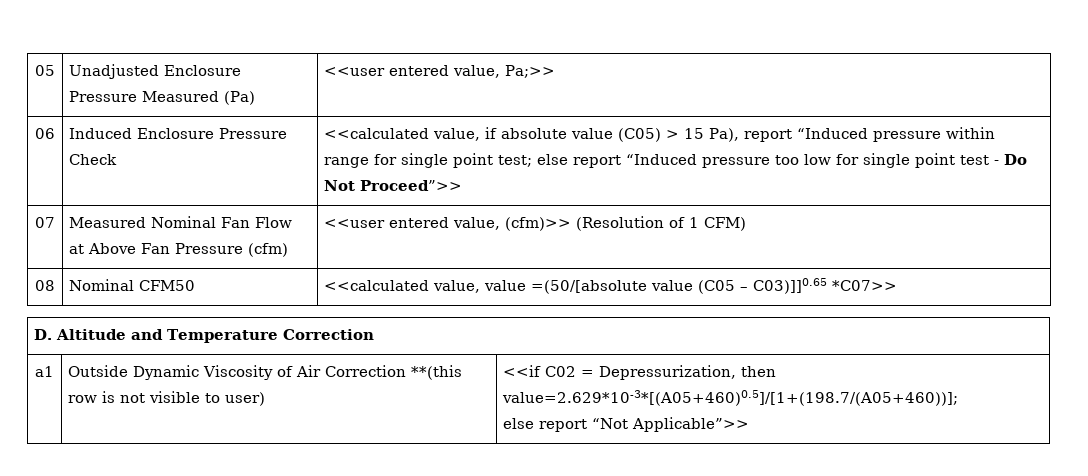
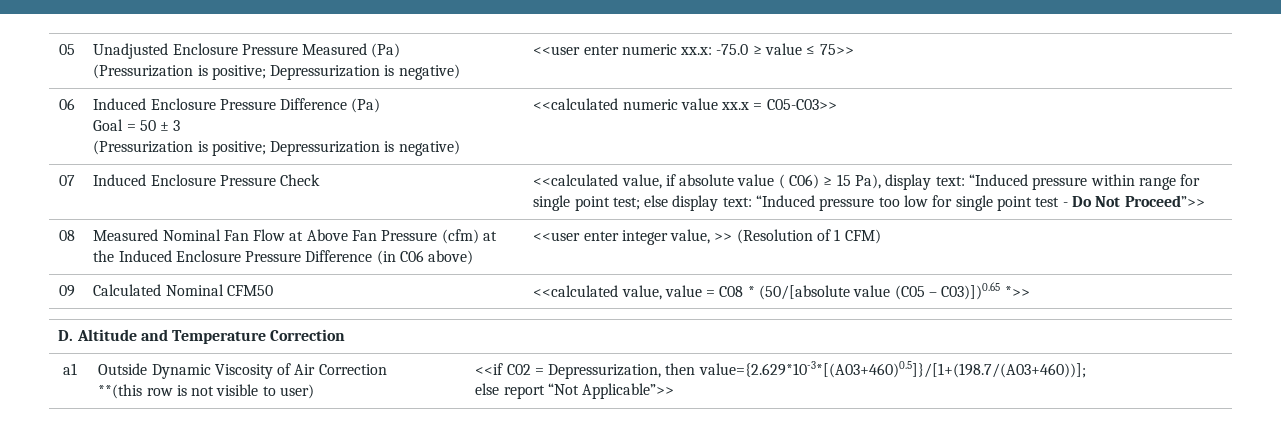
[324,65,556,78] [35,128,55,139] | <<user entered value, Pa;>> // 06 -> [93,64,460,80] [533,43,854,55] [59,98,75,110] [93,98,381,113] [93,119,181,131] [93,140,460,156] [533,98,837,110] [59,175,75,186] // (Pressurization is positive; Depressurization is negative) | <<user enter numeric xx.x: -75.0 ≥ value ≤ 75>> // 06 | Induced Enclosure Pressure Difference (Pa) // Goal = 50 ± 3 // (Pressurization is positive; Depressurization is negative) | <<calculated numeric value xx.x = C05-C03>> // 07
[618,128,793,142] (C05) > 15 Pa), report -> [778,174,965,190] ( C06) ≥ 15 Pa), display text:
[573,155,622,168] report -> [672,195,752,211] display text:
[35,217,55,228] 07 -> [59,230,75,241] 08
[324,217,572,231] | <<user entered value, (cfm)>> -> [483,231,498,241] [93,250,474,265] [533,229,733,245] at the Induced Enclosure Pressure Difference (in C06 above) | <<user enter integer value, >>
[35,280,55,291] 08 | -> [59,285,75,297] [93,284,162,296] 09 | Calculated
[531,280,648,294] =(50/[absolute -> [706,285,851,300] = C08 * (50/[absolute
[753,278,898,294] C03)]]0.65 *C07>> -> [941,282,1030,300] C03)])0.65 *>>
(407, 371) none -> (387, 369) //
[502,390,959,406] value=2.629*10-3*[(A05+460)0.5]/[1+(198.7/(A05+460))]; -> [698,361,1086,378] value={2.629*10-3*[(A03+460)0.5]}/[1+(198.7/(A03+460))];

